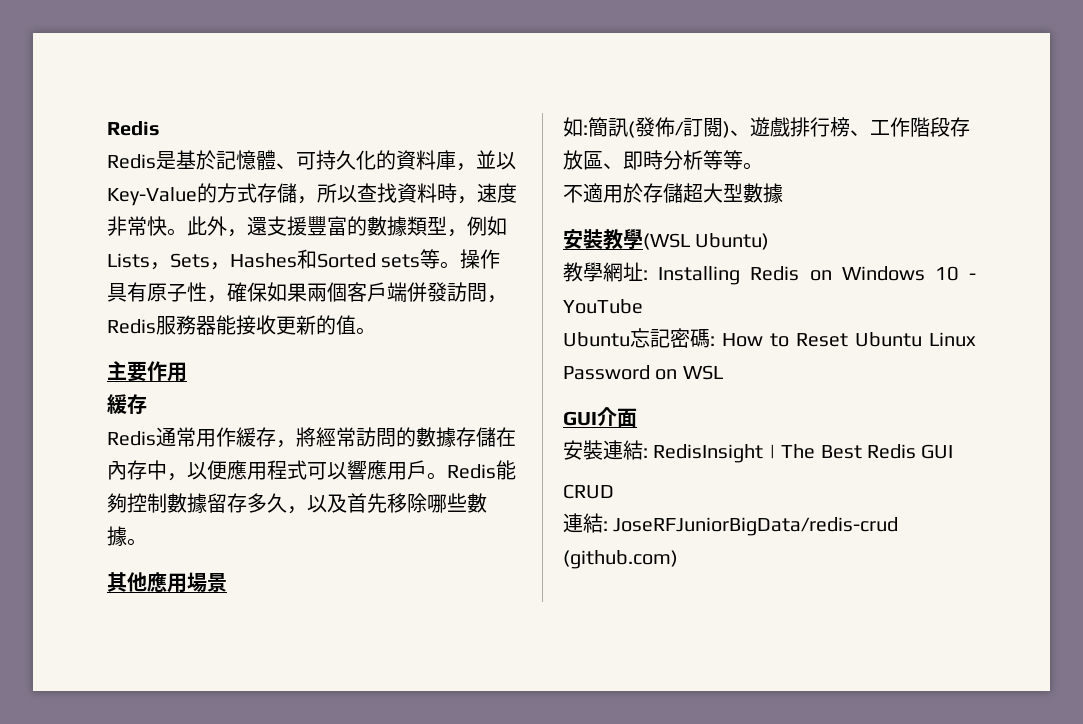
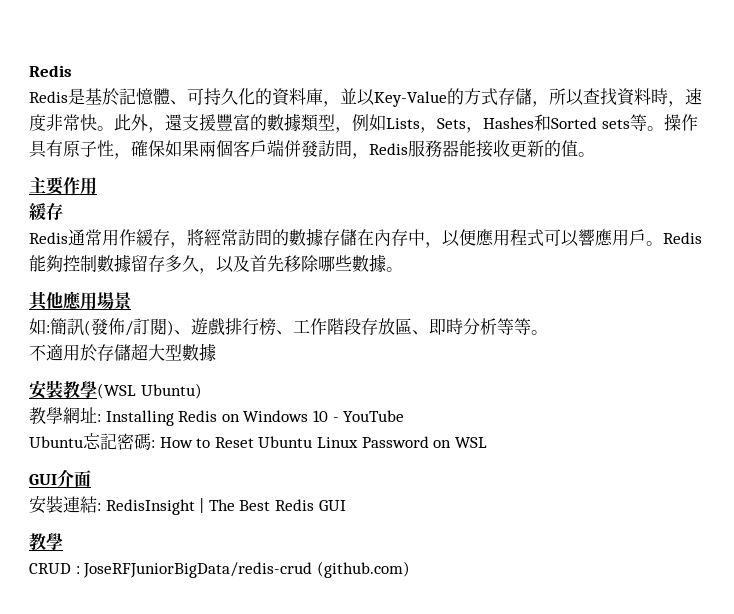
(954, 451) none -> [29,533,63,550] // 教學
[563,513,603,533] // 連結 -> (71, 568) none

